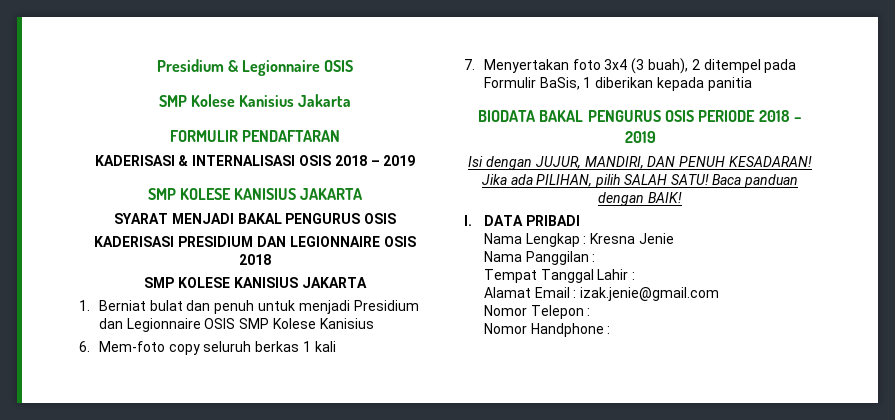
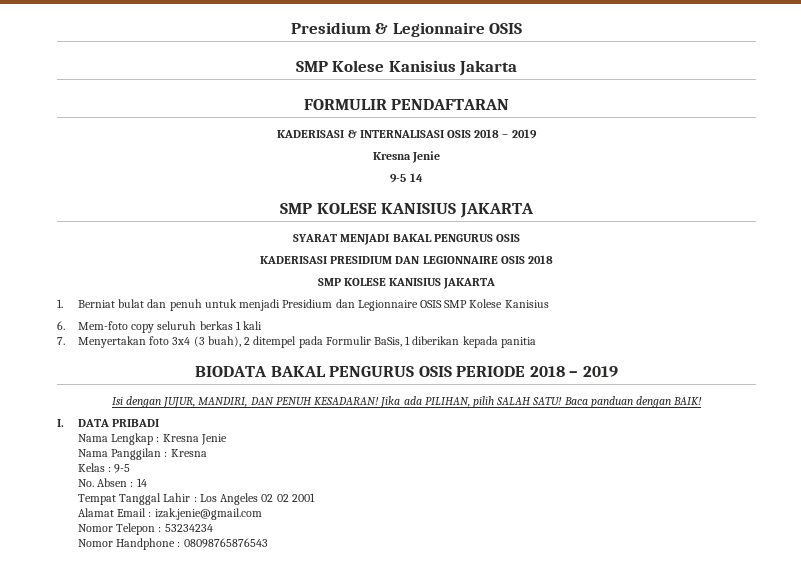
(416, 160) none -> [372,151,441,163] [390,173,423,183] // Kresna Jenie // 9-5 14
(596, 258) none -> [170,449,207,457] [77,463,131,473] [77,478,147,487] Kresna // Kelas : 9-5 // No. Absen : 14
(636, 276) none -> [199,493,315,505] Los Angeles 02 02 2001
(591, 312) none -> [164,524,213,532] 53234234
(611, 330) none -> [183,538,268,548] 08098765876543

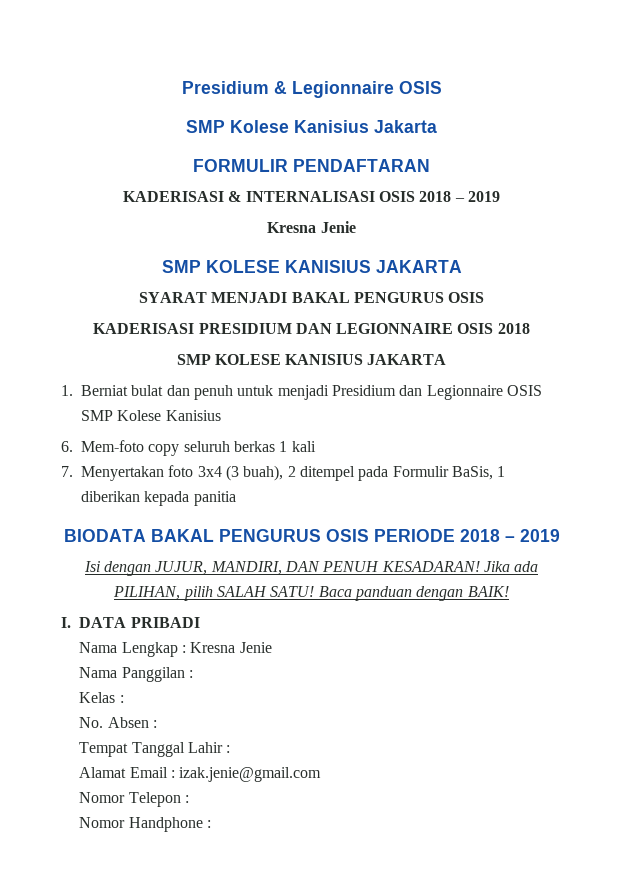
[390,173,423,183] // 9-5 14 -> (356, 227) none
[170,449,207,457] Kresna -> (193, 674) none
[114,464,131,473] 9-5 -> (124, 699) none
[136,478,147,487] 14 -> (157, 724) none
[199,493,315,505] Los Angeles 02 02 2001 -> (231, 749) none
[164,524,213,532] 53234234 -> (189, 799) none
[183,538,268,548] 08098765876543 -> (211, 824) none

